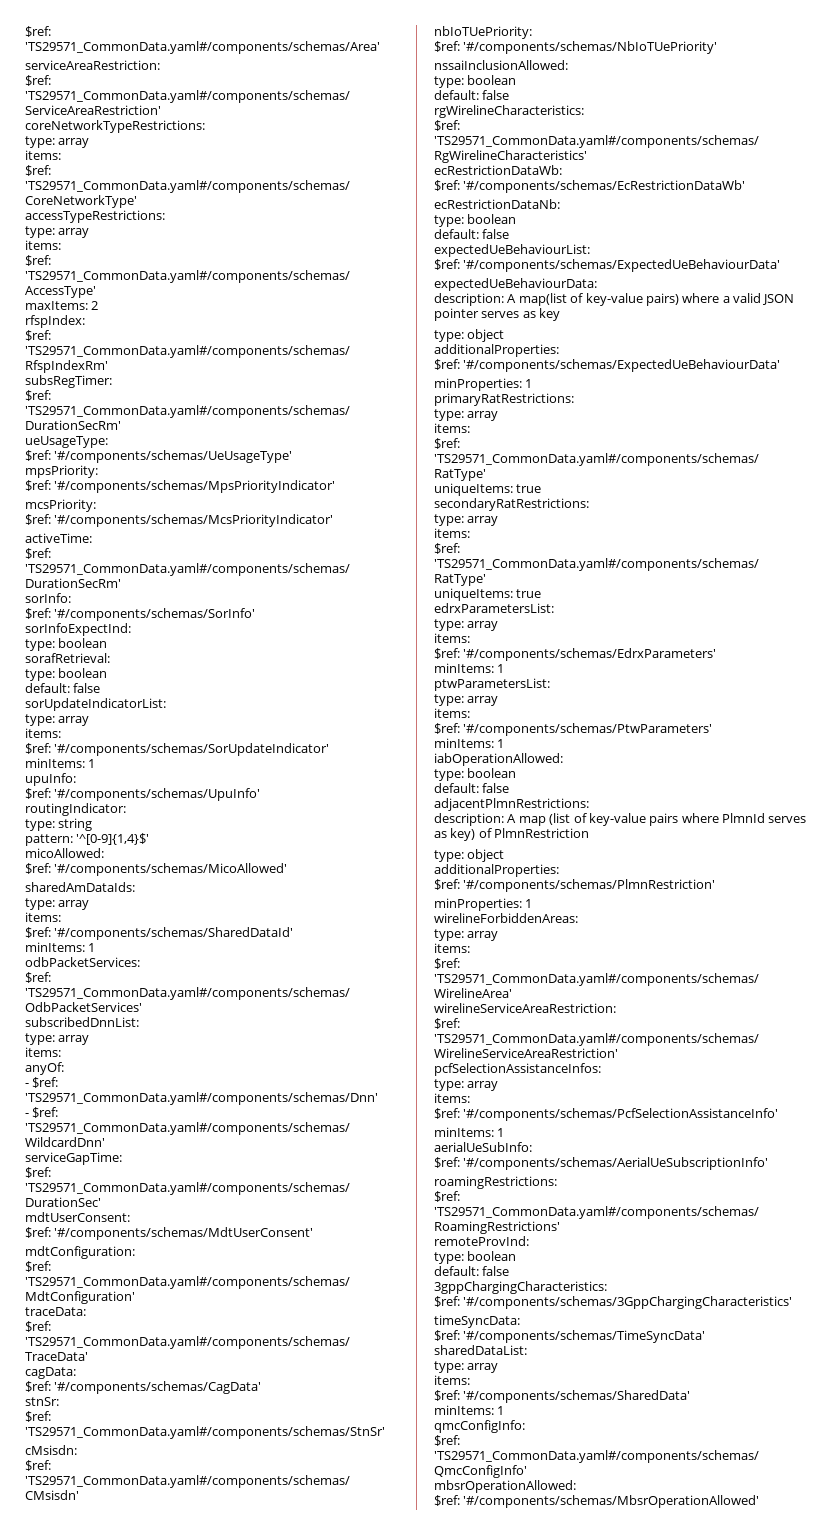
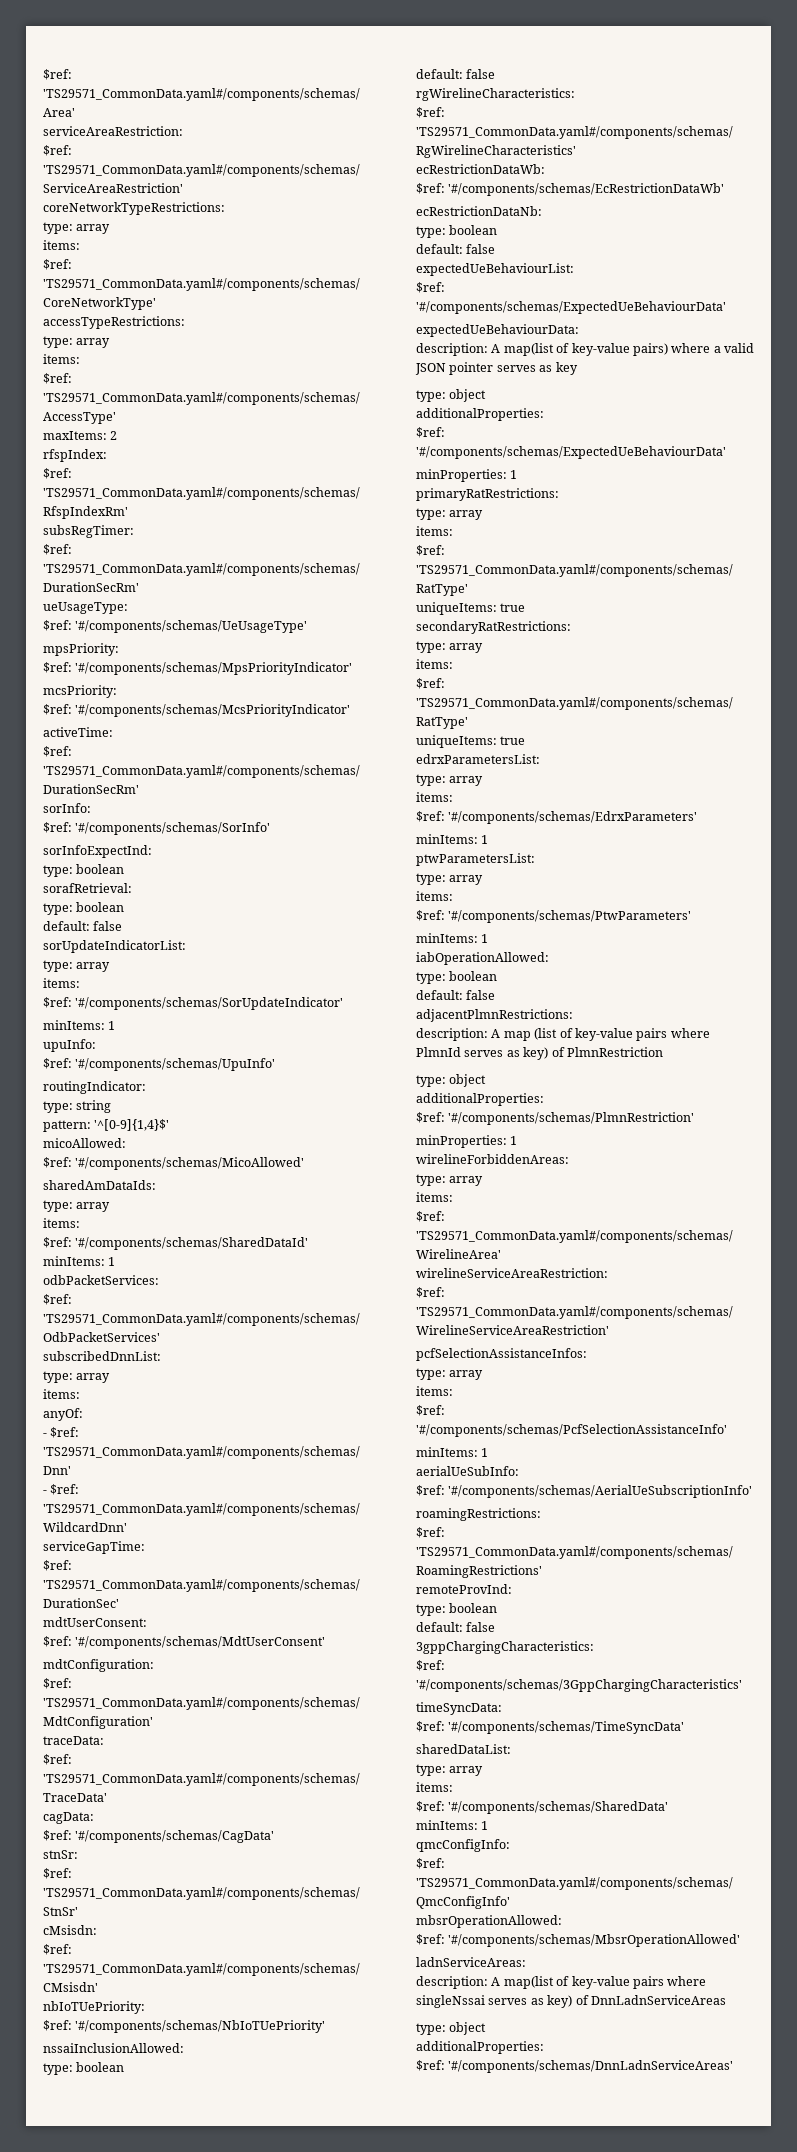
(760, 1501) none -> [416,1957,526,1967] [416,1976,707,1989] [416,1995,726,2008] [416,2022,487,2035] [416,2041,544,2054] [416,2060,734,2073] // ladnServiceAreas: // description: A map(list of key-value pairs where singleNssai serves as key) of DnnLadnServiceAreas // type: object // additionalProperties: // $ref: '#/components/schemas/DnnLadnServiceAreas'

